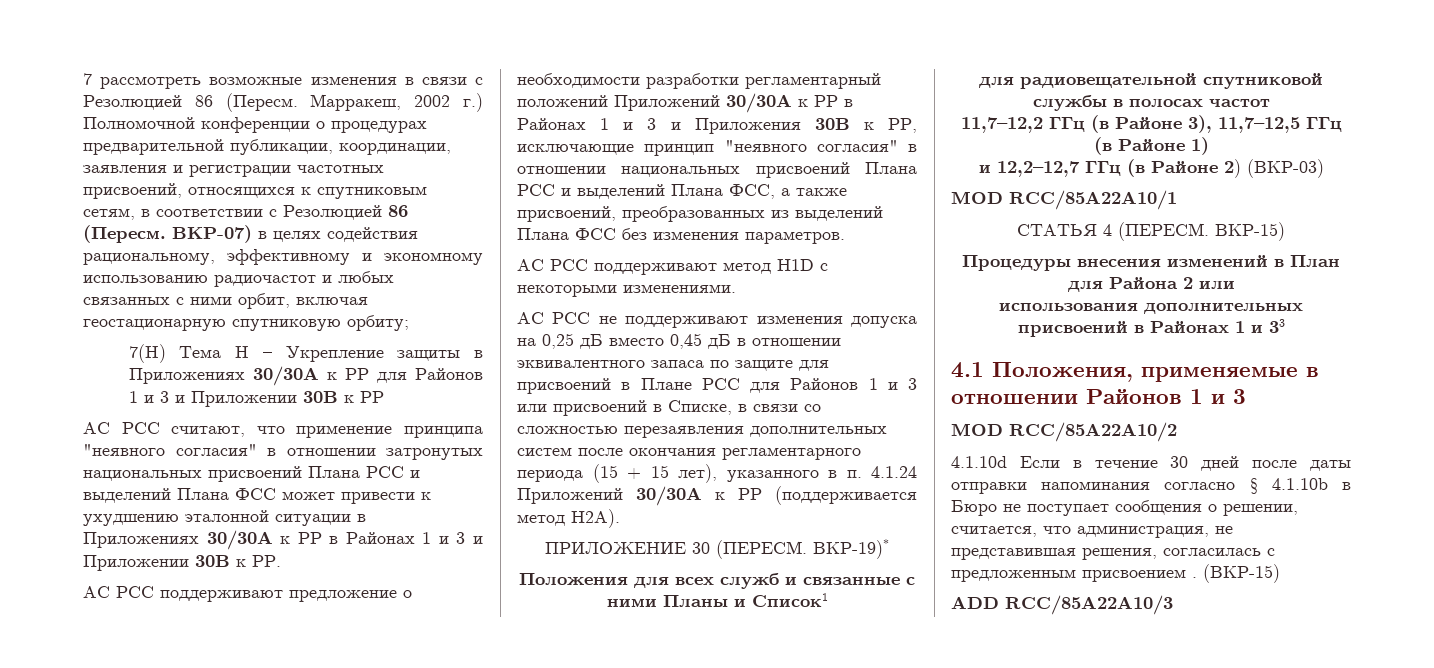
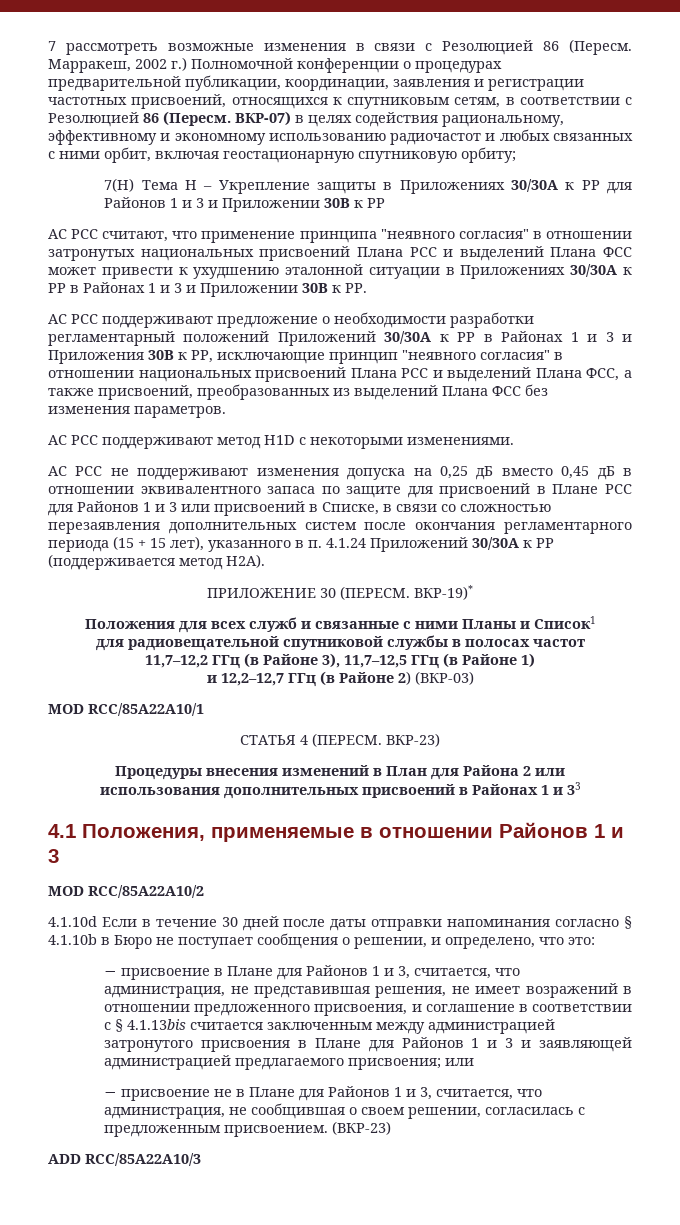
[1215,222,1285,241] ВКР-15) -> [386,733,440,747] ВКР-23)
(1298, 510) none -> [431,937,595,949] [104,965,411,980] и определено, что это: // − присвоение в Плане для Районов 1 и 3,
[1163,548,1275,556] [951,564,1280,583] согласилась с предложенным присвоением . (ВКР-15) -> [451,983,632,998] [104,1004,632,1016] [104,1019,556,1034] [104,1037,633,1052] [104,1055,475,1070] [104,1086,543,1101] [104,1103,586,1119] [104,1121,392,1137] не имеет возражений в отношении предложенного присвоения, и соглашение в соответствии с § 4.1.13bis считается заключенным между администрацией затронутого присвоения в Плане для Районов 1 и 3 и заявляющей администрацией предлагаемого присвоения; или // − присвоение не в Плане для Районов 1 и 3, считается, что администрация, не сообщившая о своем решении, согласилась с предложенным присвоением. (ВКР-23)

